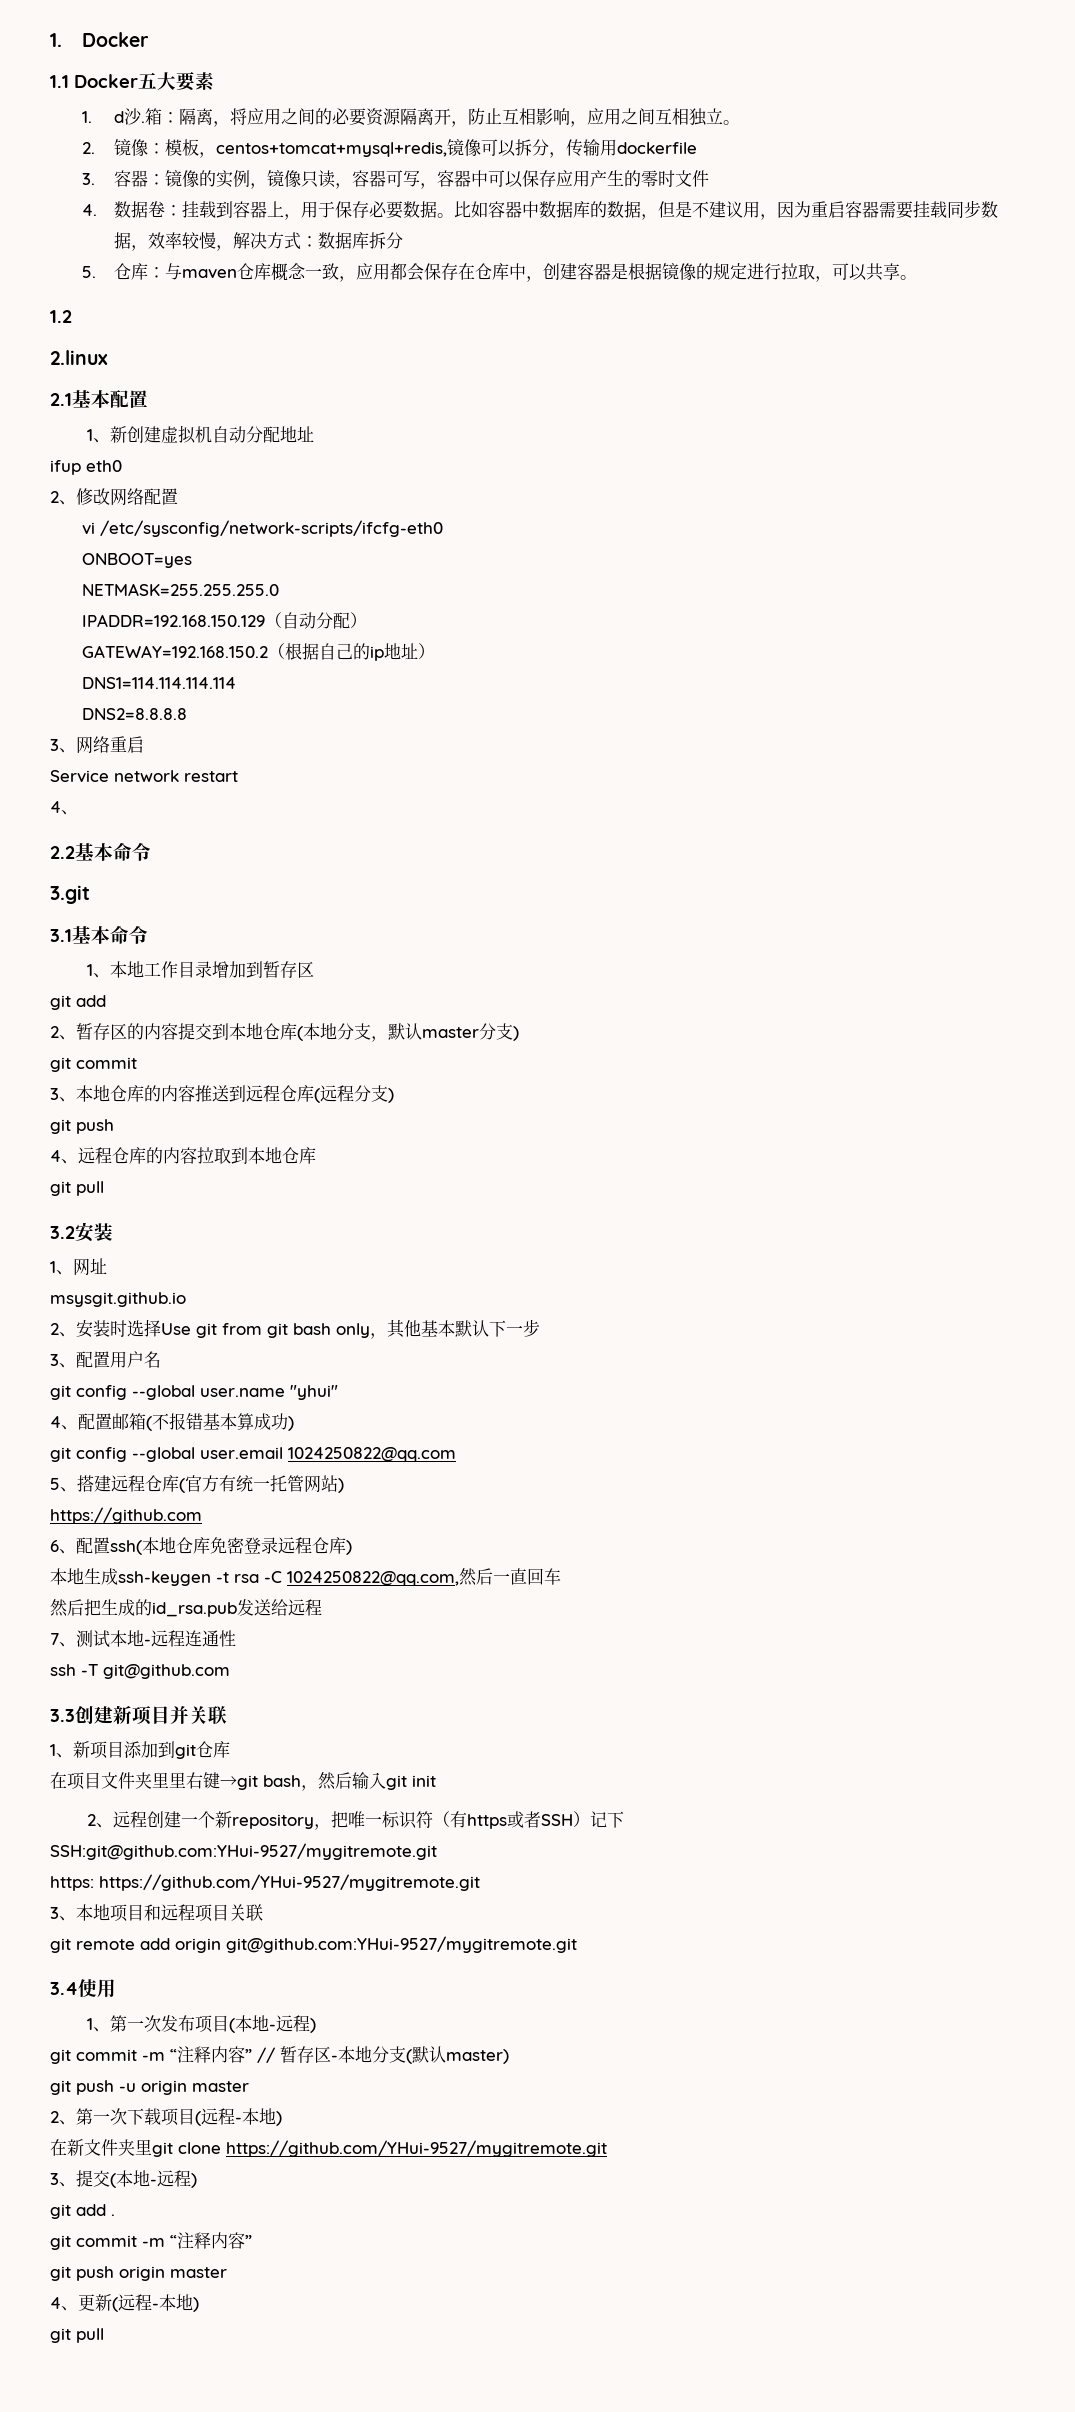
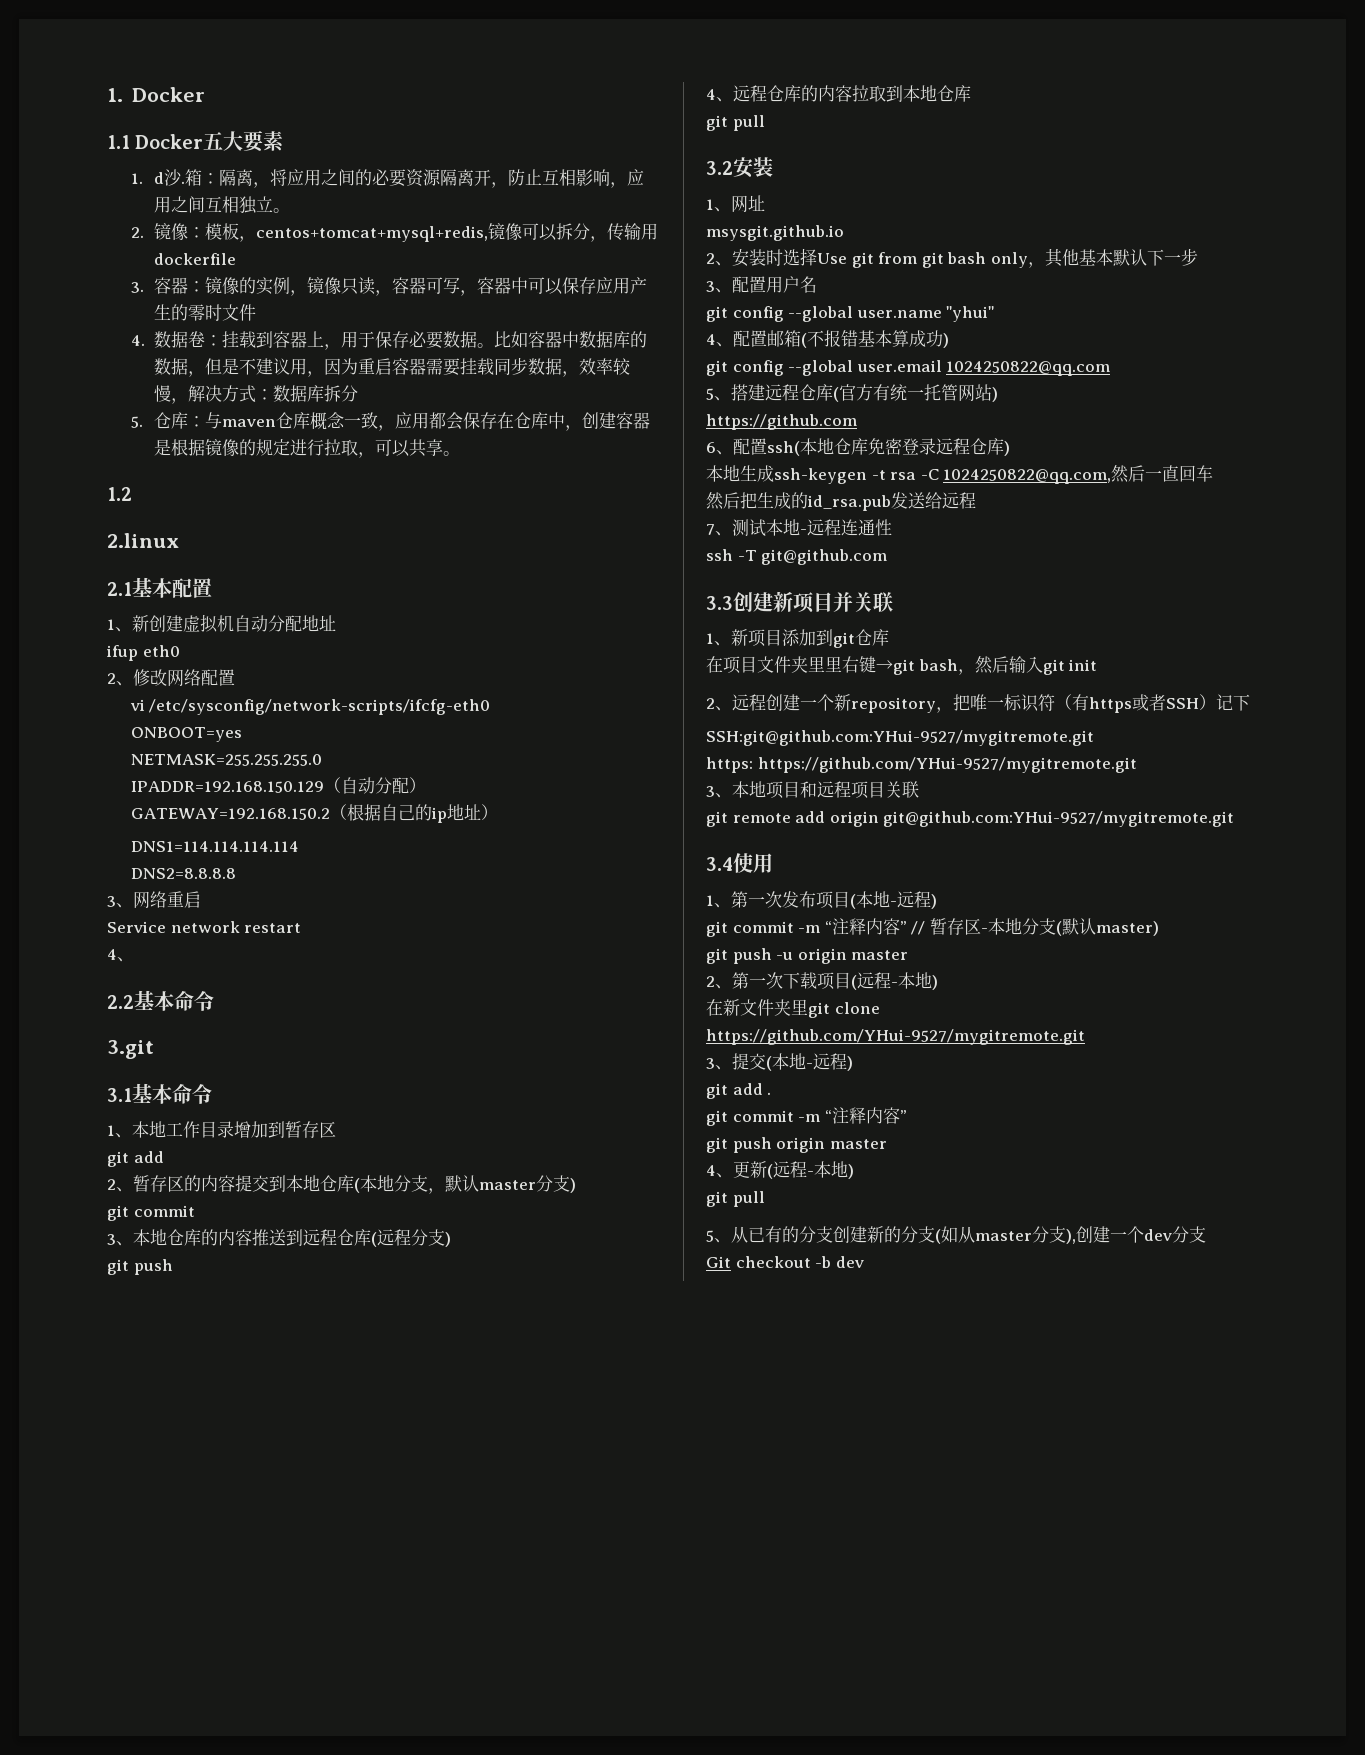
(104, 2335) none -> [706,1226,1206,1244] [706,1256,864,1268] // 5、从已有的分支创建新的分支(如从master分支),创建一个dev分支 // Git checkout -b dev

